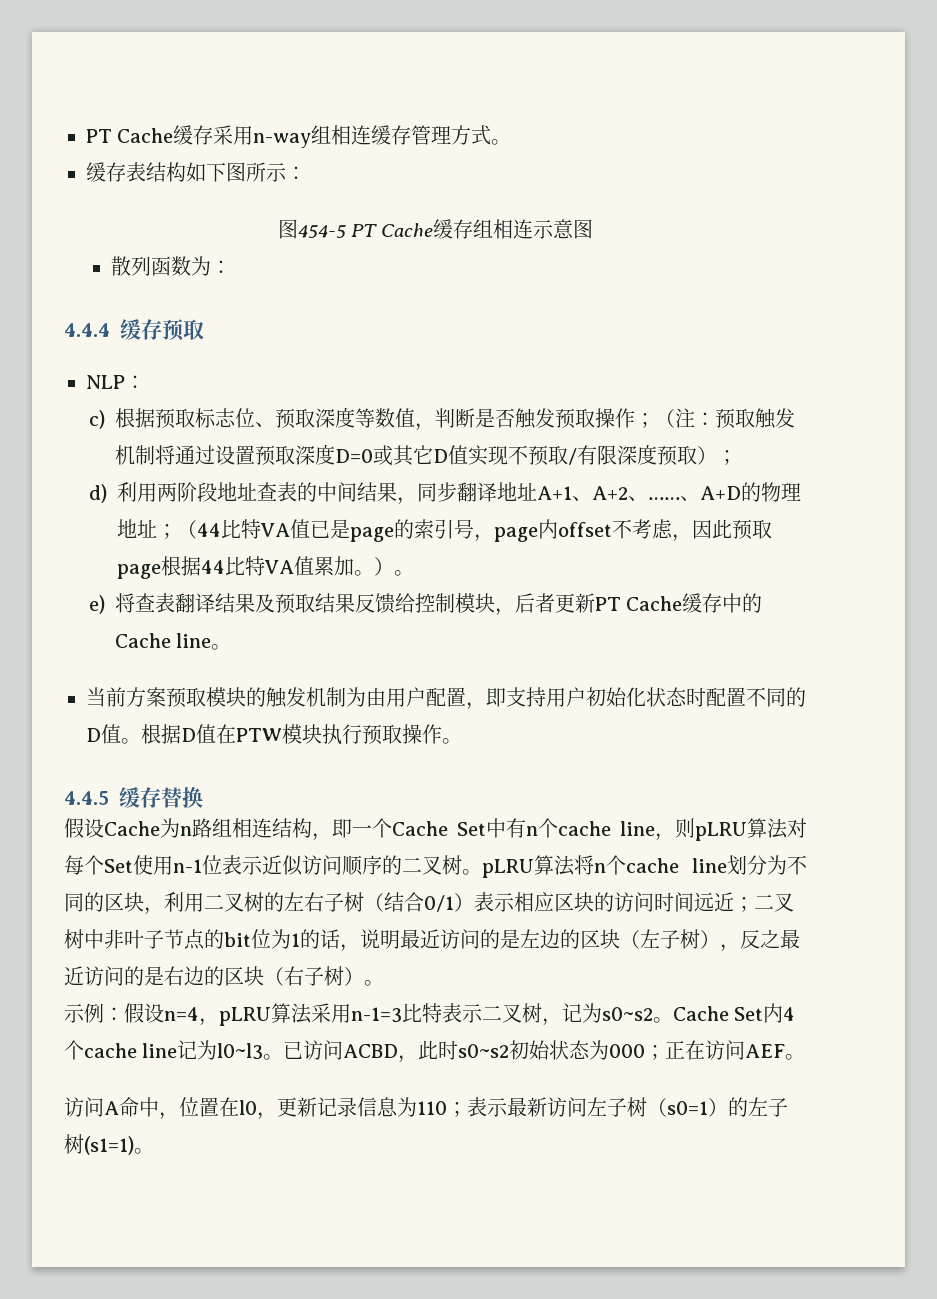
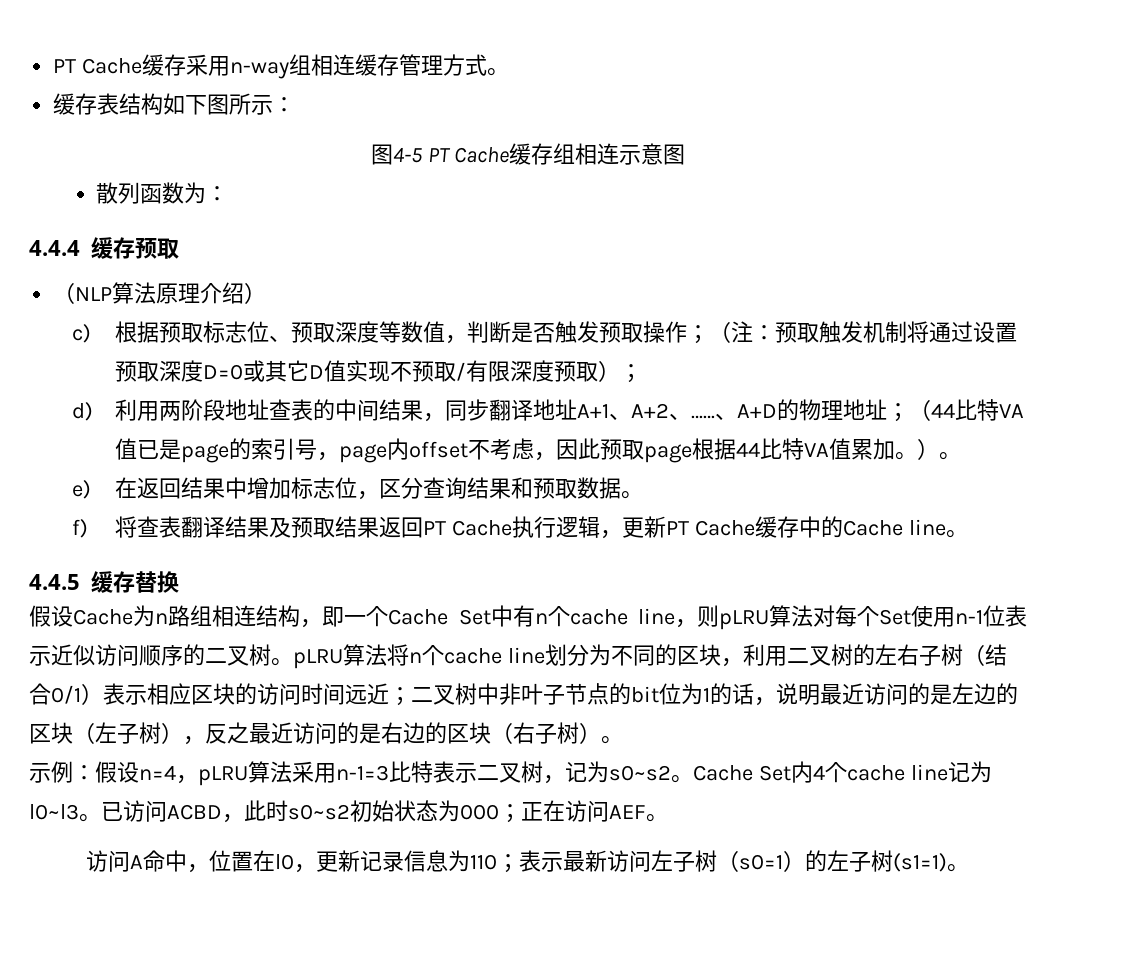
[297,225,346,238] 454-5 -> [392,147,422,163] 4-5
[86,375,145,389] NLP： -> [53,282,267,304] （NLP算法原理介绍）
(105, 604) none -> [115,477,644,500] [72,519,89,538] 在返回结果中增加标志位，区分查询结果和预取数据。 // f)
[354,593,555,616] 反馈给控制模块，后者 -> [379,516,623,539] 返回PT Cache执行逻辑，
[86,687,806,710] [86,724,462,745] // 当前方案预取模块的触发机制为由用户配置，即支持用户初始化状态时配置不同的D值。根据D值在PTW模块执行预取操作。 -> (969, 534) none

